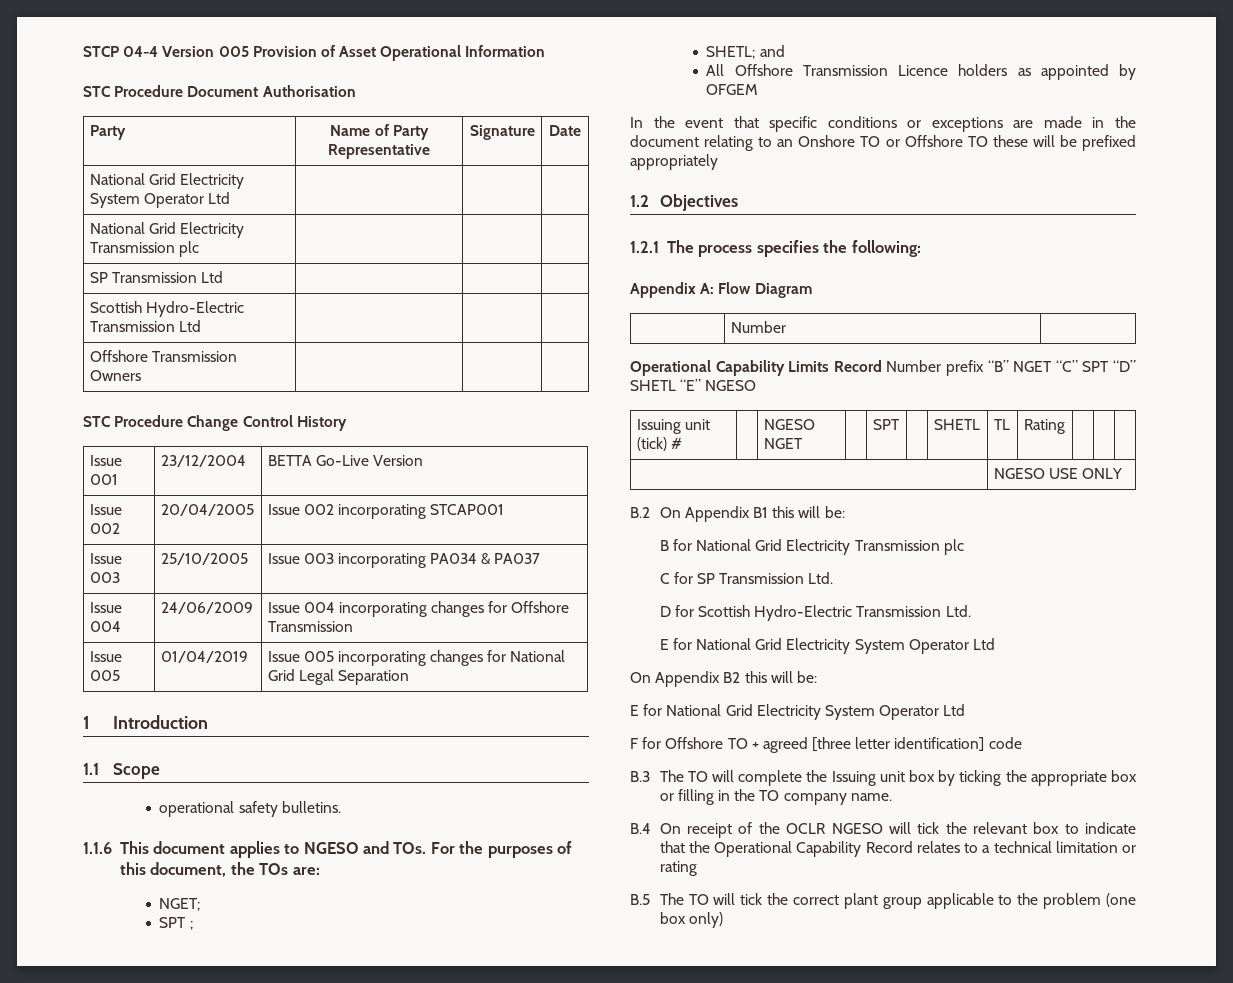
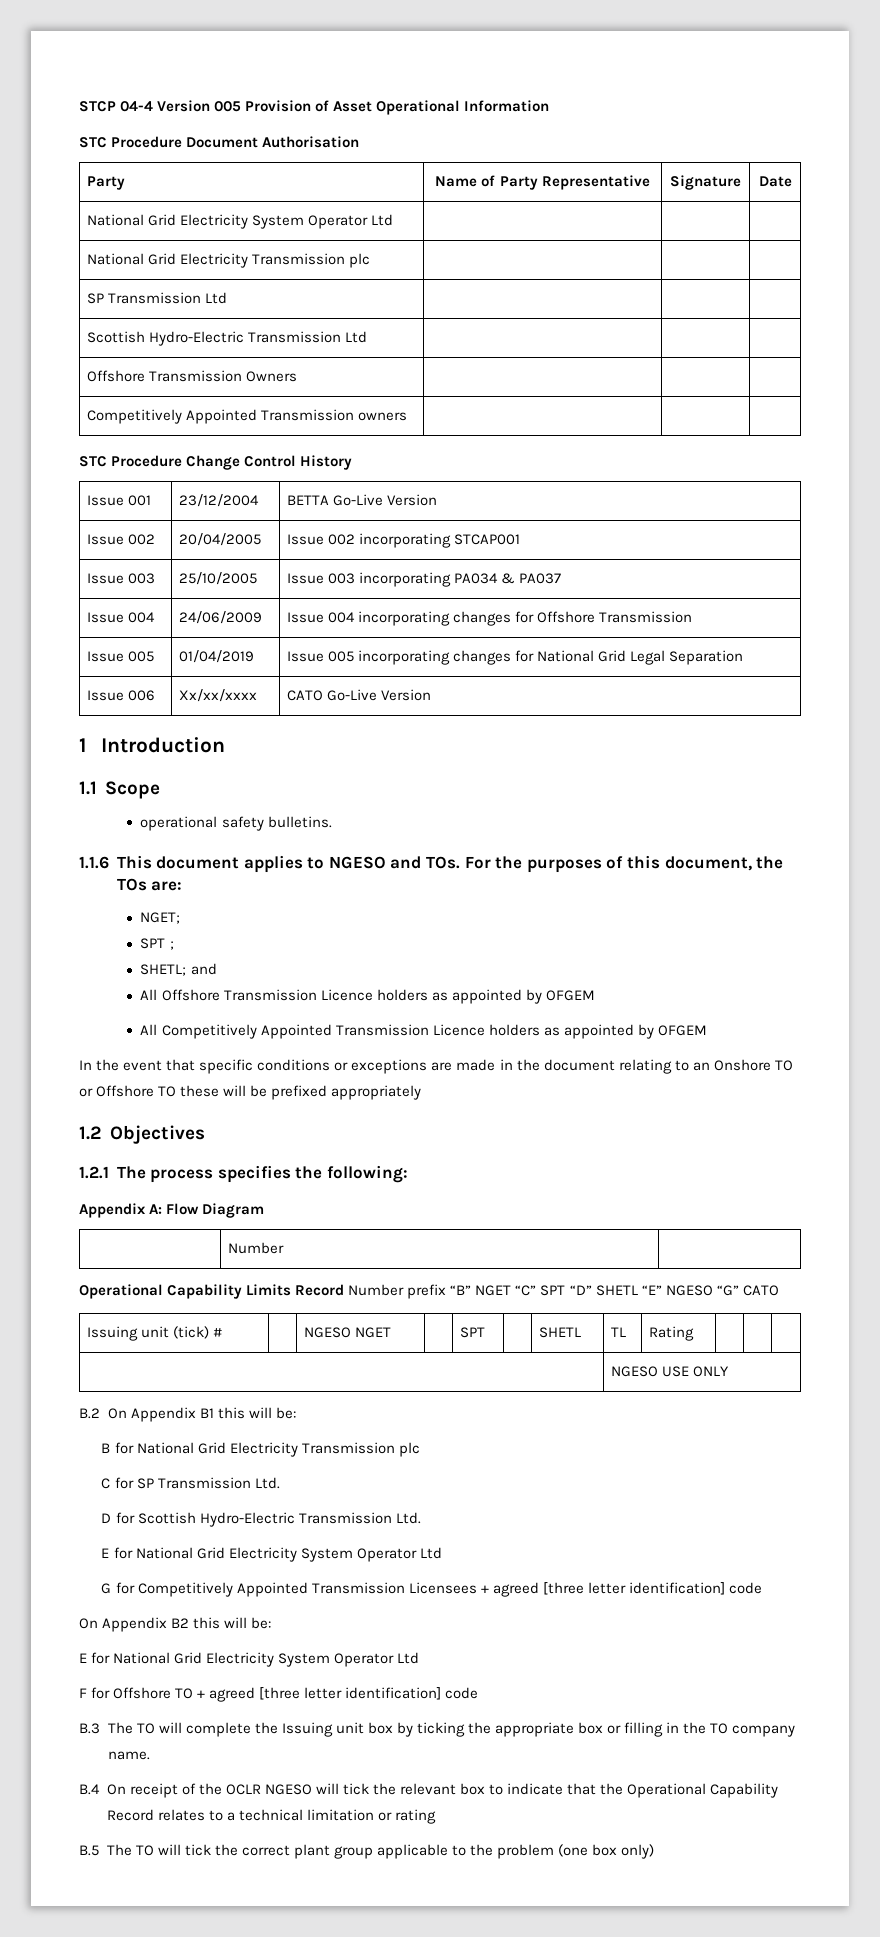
(141, 375) none -> [86,409,407,424] // Competitively Appointed Transmission owners | | |
(409, 677) none -> [86,690,155,701] [178,689,257,702] [286,689,431,701] // Issue 006 | Xx/xx/xxxx | CATO Go-Live Version
(759, 89) none -> [140,1024,707,1039] // All Competitively Appointed Transmission Licence holders as appointed by OFGEM
(757, 385) none -> [716,1285,779,1296] “G” CATO
(996, 644) none -> [101,1582,763,1597] // G for Competitively Appointed Transmission Licensees + agreed [three letter identification] code

